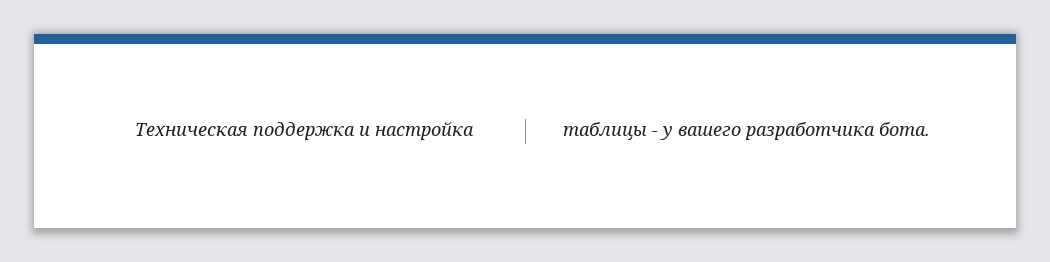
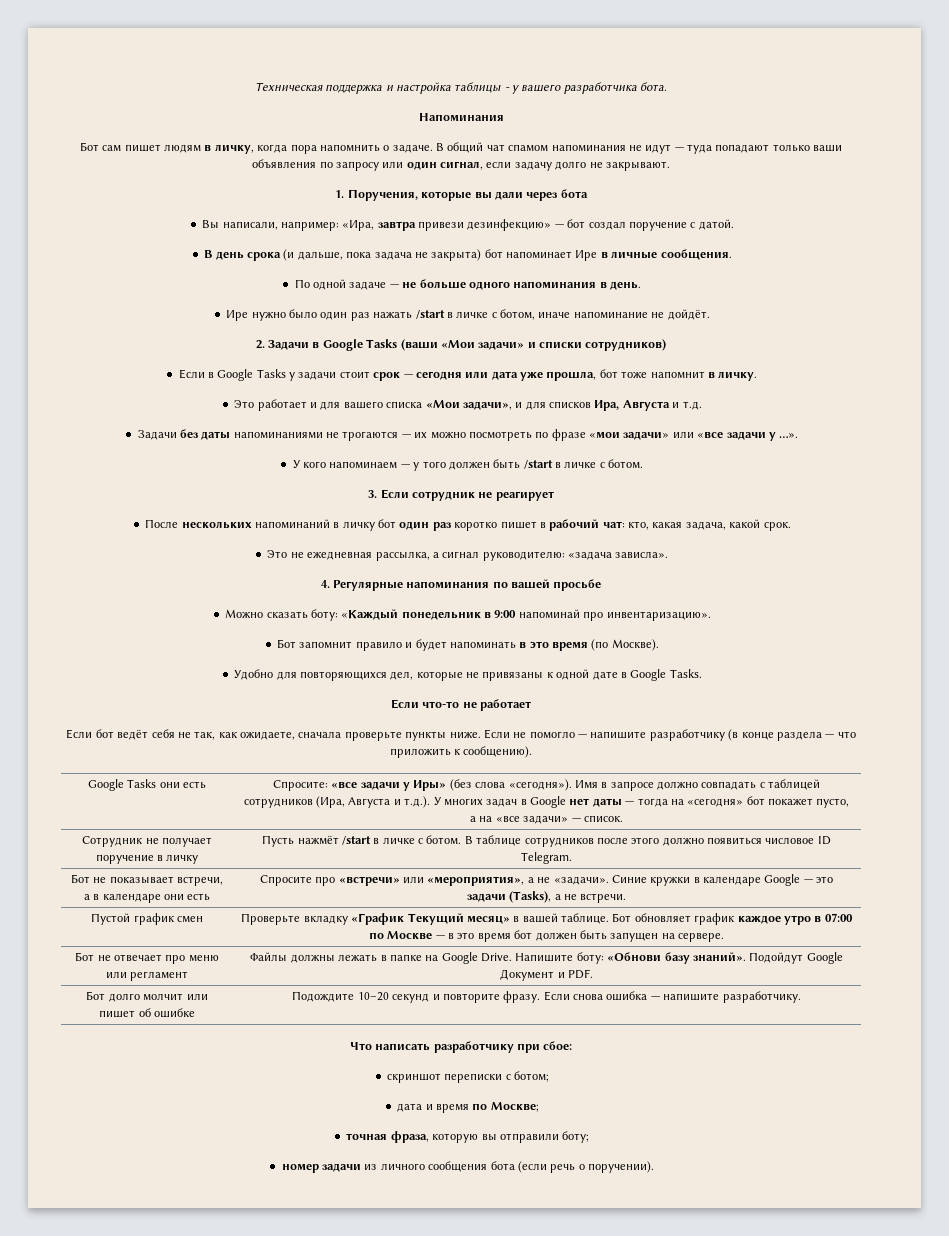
(930, 129) none -> [418,113,504,122] [79,142,843,154] [252,159,670,171] [335,189,588,201] [202,219,734,231] [204,249,732,261] [294,279,642,290] [226,309,710,321] [255,339,667,351] [178,369,758,381] [234,399,702,411] [137,429,799,441] [292,459,644,471] [368,489,554,501] [145,519,791,531] [267,550,669,561] [320,579,602,591] [225,609,711,621] [277,639,659,651] [234,669,702,681] [390,699,532,711] [66,729,856,741] [389,746,533,758] [87,779,207,791] [272,779,821,791] [243,796,850,808] [470,815,623,824] [82,836,212,847] [95,854,199,864] [262,835,831,847] [521,852,572,864] [70,874,224,886] [83,893,211,903] [259,874,834,886] [466,891,627,903] [91,913,203,925] [241,913,853,925] [368,930,725,942] [75,952,219,964] [105,971,189,981] [250,952,843,964] [500,969,593,981] [86,991,208,1002] [99,1008,195,1018] [292,991,801,1003] [349,1041,573,1053] [386,1071,549,1083] [397,1102,539,1113] [346,1131,590,1143] [281,1161,655,1173] // Напоминания // Бот сам пишет людям в личку, когда пора напомнить о задаче. В общий чат спамом напоминания не идут — туда попадают только ваши объявления по запросу или один сигнал, если задачу долго не закрывают. // 1. Поручения, которые вы дали через бота // Вы написали, например: «Ира, завтра привези дезинфекцию» — бот создал поручение с датой. // В день срока (и дальше, пока задача не закрыта) бот напоминает Ире в личные сообщения. // По одной задаче — не больше одного напоминания в день. // Ире нужно было один раз нажать /start в личке с ботом, иначе напоминание не дойдёт. // 2. Задачи в Google Tasks (ваши «Мои задачи» и списки сотрудников) // Если в Google Tasks у задачи стоит срок — сегодня или дата уже прошла, бот тоже напомнит в личку. // Это работает и для вашего списка «Мои задачи», и для списков Ира, Августа и т.д. // Задачи без даты напоминаниями не трогаются — их можно посмотреть по фразе «мои задачи» или «все задачи у …». // У кого напоминаем — у того должен быть /start в личке с ботом. // 3. Если сотрудник не реагирует // После нескольких напоминаний в личку бот один раз коротко пишет в рабочий чат: кто, какая задача, какой срок. // Это не ежедневная рассылка, а сигнал руководителю: «задача зависла». // 4. Регулярные напоминания по вашей просьбе // Можно сказать боту: «Каждый понедельник в 9:00 напоминай про инвентаризацию». // Бот запомнит правило и будет напоминать в это время (по Москве). // Удобно для повторяющихся дел, которые не привязаны к одной дате в Google Tasks. // Если что-то не работает // Если бот ведёт себя не так, как ожидаете, сначала проверьте пункты ниже. Если не помогло — напишите разработчику (в конце раздела — что приложить к сообщению). // Google Tasks они есть | Спросите: «все задачи у Иры» (без слова «сегодня»). Имя в запросе должно совпадать с таблицей сотрудников (Ира, Августа и т.д.). У многих задач в Google нет даты — тогда на «сегодня» бот покажет пусто, а на «все задачи» — список. // Сотрудник не получает поручение в личку | Пусть нажмёт /start в личке с ботом. В таблице сотрудников после этого должно появиться числовое ID Telegram. // Бот не показывает встречи, а в календаре они есть | Спросите про «встречи» или «мероприятия», а не «задачи». Синие кружки в календаре Google — это задачи (Tasks), а не встречи. // Пустой график смен | Проверьте вкладку «График Текущий месяц» в вашей таблице. Бот обновляет график каждое утро в 07:00 по Москве — в это время бот должен быть запущен на сервере. // Бот не отвечает про меню или регламент | Файлы должны лежать в папке на Google Drive. Напишите боту: «Обнови базу знаний». Подойдут Google Документ и PDF. // Бот долго молчит или пишет об ошибке | Подождите 10–20 секунд и повторите фразу. Если снова ошибка — напишите разработчику. // Что написать разработчику при сбое: // скриншот переписки с ботом; // дата и время по Москве; // точная фраза, которую вы отправили боту; // номер задачи из личного сообщения бота (если речь о поручении).

